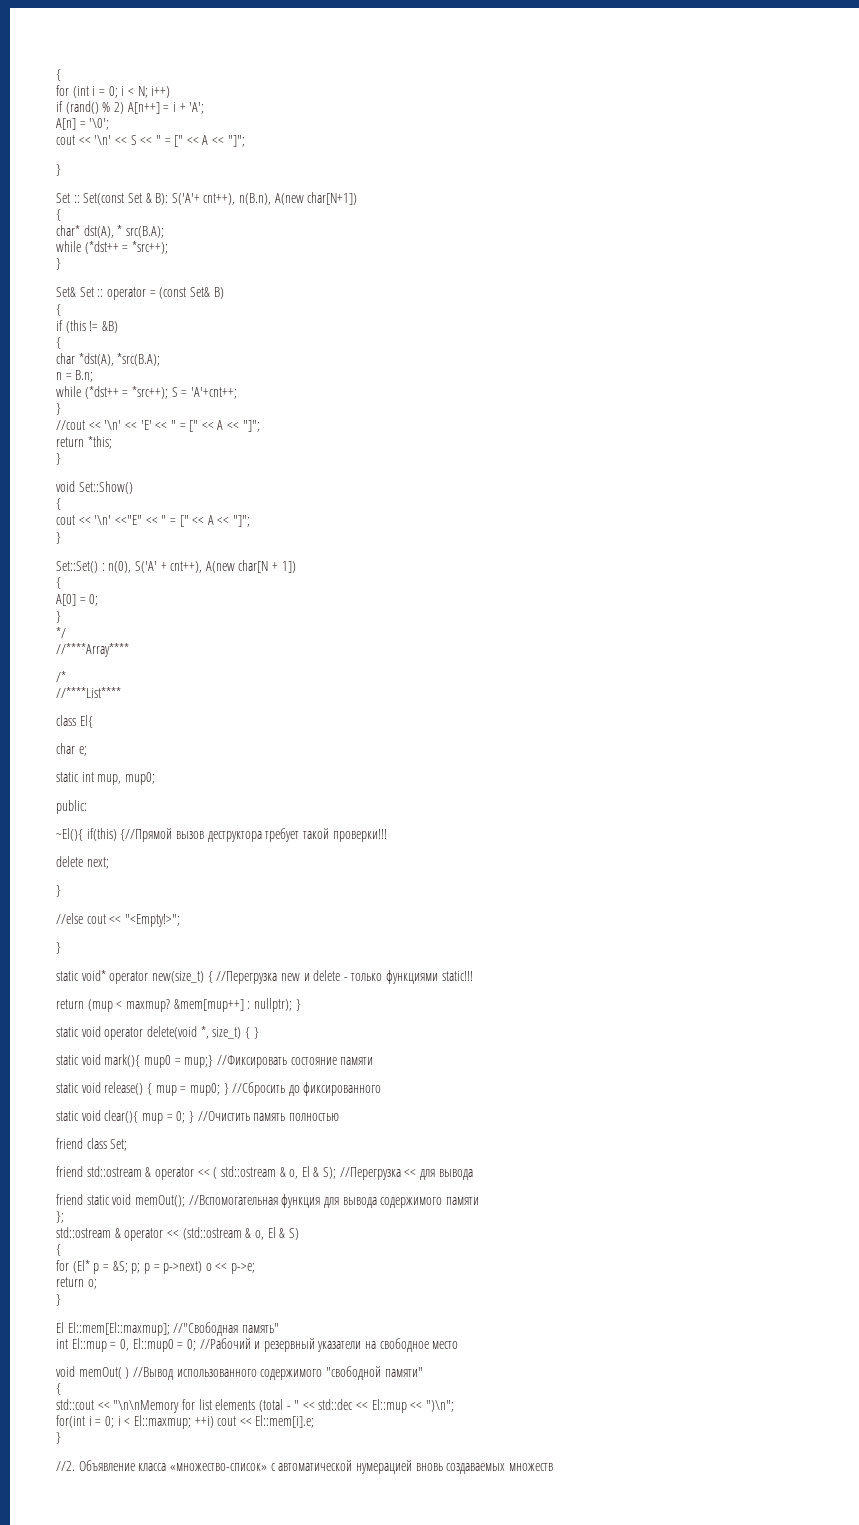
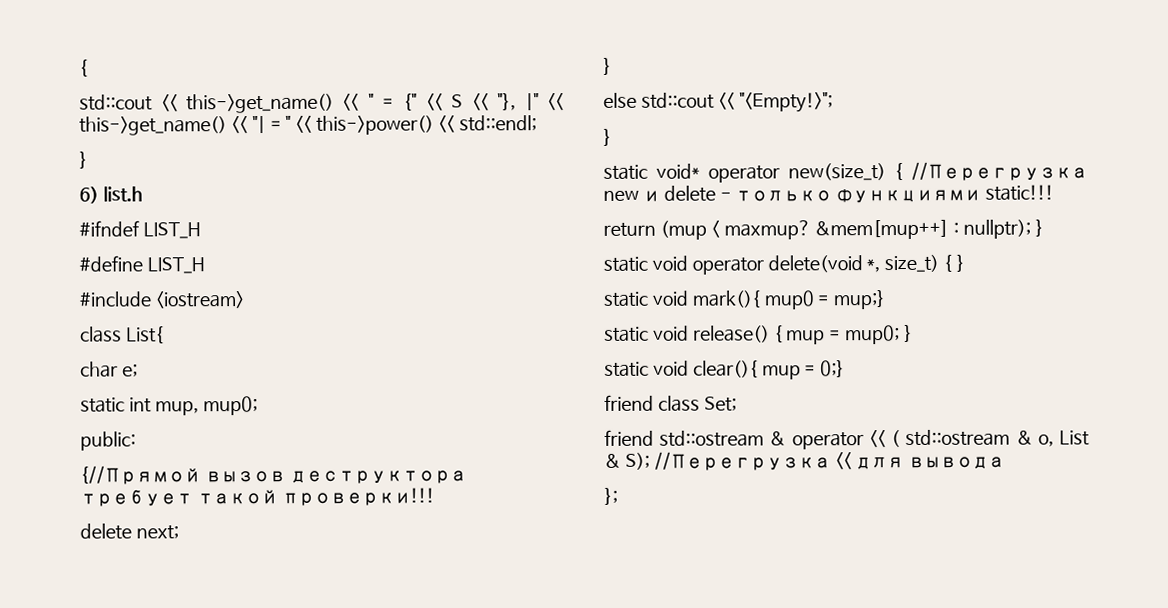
[56,69,61,81] [56,85,171,98] [56,101,205,114] [56,118,110,130] [56,135,245,147] [56,164,61,176] [56,192,358,205] [56,209,61,221] [56,225,164,238] [56,241,168,254] [56,258,61,270] [56,287,224,300] [56,304,61,316] [56,320,118,333] [56,337,61,349] [56,353,161,366] [56,370,94,382] [56,386,237,399] [56,403,61,415] [56,420,260,432] [56,436,112,449] [56,453,61,465] [56,481,133,494] [56,498,61,510] [56,515,251,527] [56,532,61,544] [56,560,296,573] [56,577,61,589] [56,594,99,606] [56,611,61,623] [56,627,66,638] [56,643,129,657] [56,671,66,682] [56,687,121,698] [56,715,93,728] { // for (int i = 0; i < N; i++) // if (rand() % 2) A[n++] = i + 'A'; // A[n] = '\0'; // cout << '\n' << S << " = [" << A << "]"; // } // Set :: Set(const Set & B): S('A'+ cnt++), n(B.n), A(new char[N+1]) // { // char* dst(A), * src(B.A); // while (*dst++ = *src++); // } // Set& Set :: operator = (const Set& B) // { // if (this != &B) // { // char *dst(A), *src(B.A); // n = B.n; // while (*dst++ = *src++); S = 'A'+cnt++; // } // //cout << '\n' << 'E' << " = [" << A << "]"; // return *this; // } // void Set::Show() // { // cout << '\n' <<"E" << " = [" << A << "]"; // } // Set::Set() : n(0), S('A' + cnt++), A(new char[N + 1]) // { // A[0] = 0; // } // */ // //****Array**** // /* // //****List**** // class El{ -> [79,59,88,77] [79,93,564,114] [79,115,537,136] [79,151,88,169] [79,186,143,204] [79,220,201,239] [79,255,205,274] [79,291,245,309] [80,326,164,344] { // std::cout << this->get_name() << " = {" << S << "}, |" << this->get_name() << "| = " << this->power() << std::endl; // } // 6) list.h // #ifndef LIST_H // #define LIST_H // #include <iostream> // class List{
[56,828,117,841] ~El(){ if(this) -> (136, 441) none
[56,913,106,924] //else cout -> [603,92,715,109] else std::cout
[216,1055,374,1068] //Фиксировать состояние памяти -> (887, 300) none
[232,1082,382,1096] //Сбросить до фиксированного -> (914, 333) none
[176,1111,339,1123] 0; } //Очистить память полностью -> [820,360,846,378] 0;}
[301,1166,310,1177] El -> [1059,430,1090,446] List
[56,1194,479,1208] [56,1211,64,1223] [56,1227,299,1241] [56,1244,61,1256] [56,1260,256,1274] [56,1277,97,1289] [56,1294,61,1306] [56,1322,279,1336] [56,1338,459,1352] [56,1366,423,1380] [56,1383,61,1395] [56,1399,455,1413] [56,1415,315,1429] [56,1432,61,1444] [56,1460,553,1474] friend static void memOut(); //Вспомогательная функция для вывода содержимого памяти // }; // std::ostream & operator << (std::ostream & o, El & S) // { // for (El* p = &S; p; p = p->next) o << p->e; // return o; // } // El El::mem[El::maxmup]; //"Свободная память" // int El::mup = 0, El::mup0 = 0; //Рабочий и резервный указатели на свободное место // void memOut( ) //Вывод использованного содержимого "свободной памяти" // { // std::cout << "\n\nMemory for list elements (total - " << std::dec << El::mup << ")\n"; // for(int i = 0; i < El::maxmup; ++i) cout << El::mem[i].e; // } // //2. Объявление класса «множество-список» с автоматической нумерацией вновь создаваемых множеств -> [604,487,618,505] };

